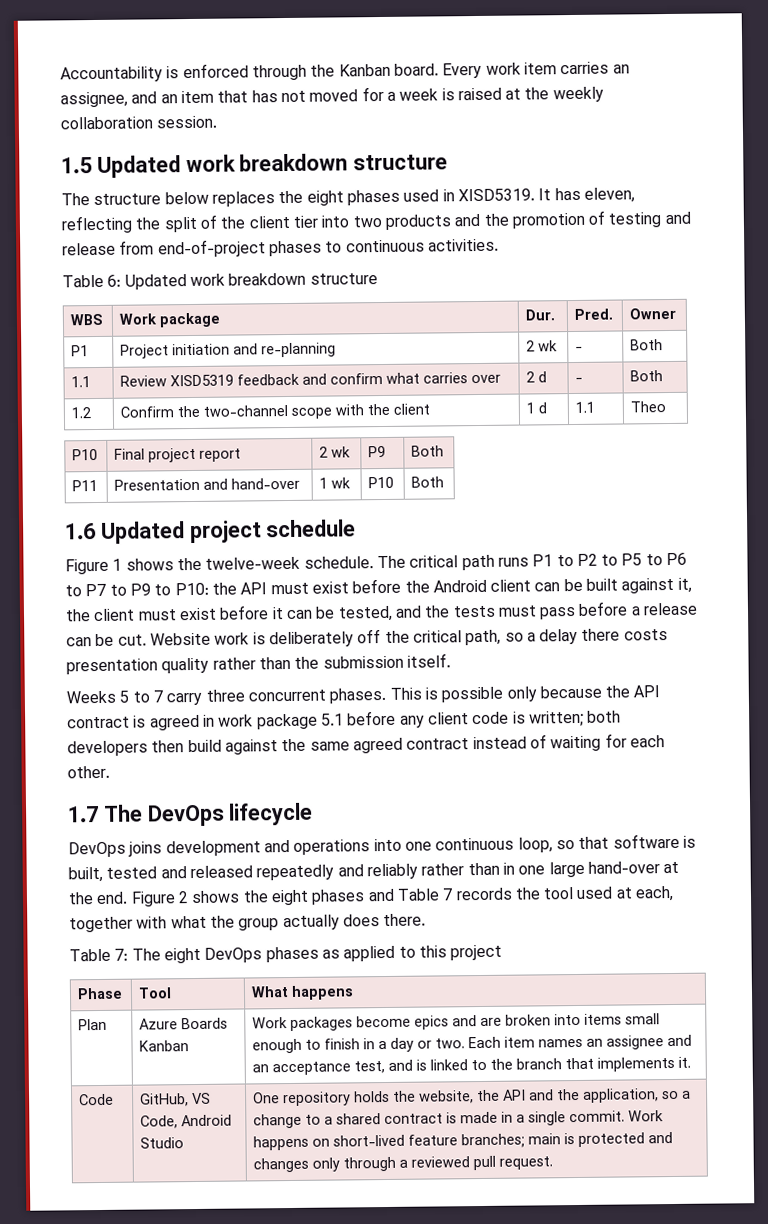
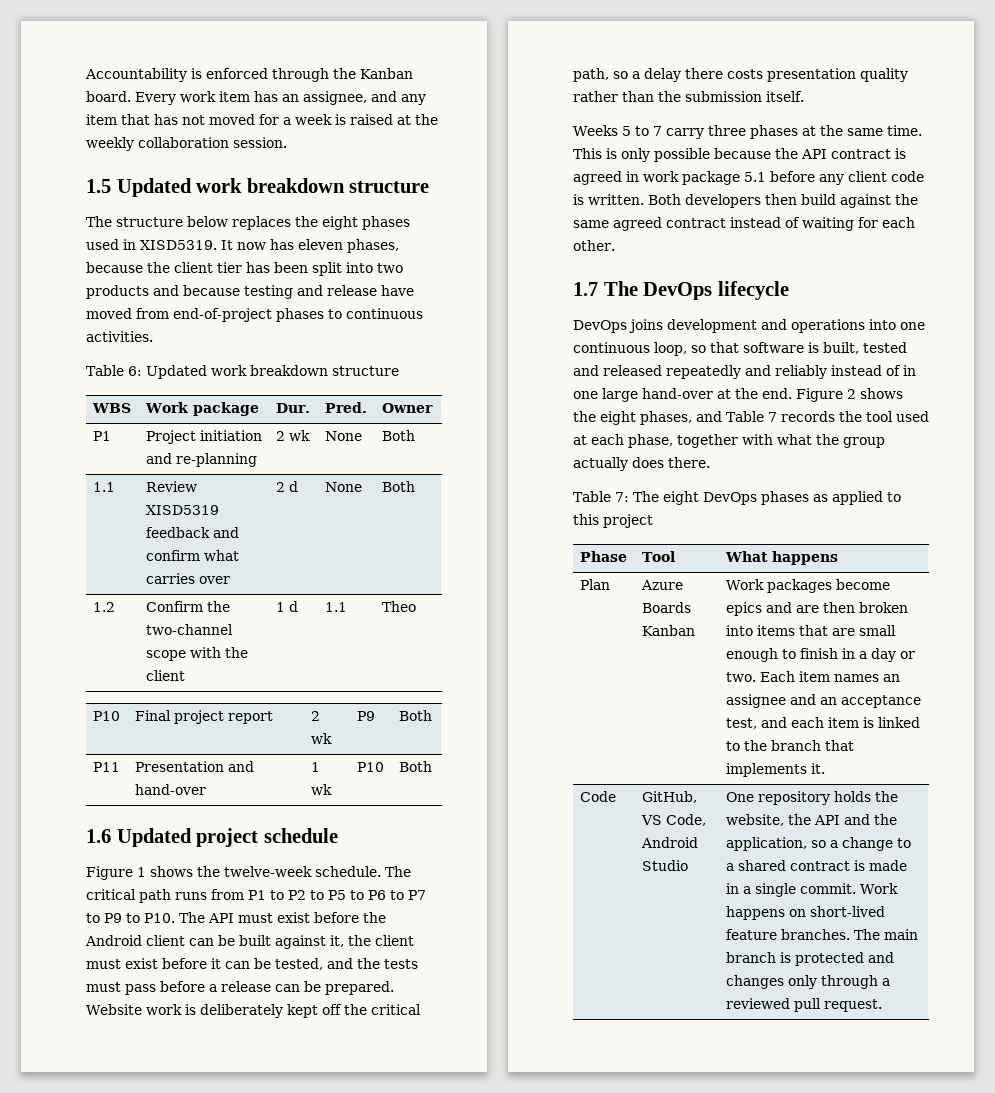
[560,61,610,75] carries -> [254,91,278,102] has
[160,94,178,104] an -> [401,94,426,105] any
[554,187,635,203] [61,214,318,234] has eleven, reflecting the split of the client tier -> [237,239,399,253] [86,262,342,276] now has eleven phases, because the client tier has been split
[483,210,606,229] the promotion of -> [183,285,240,296] because
(116, 249) none -> [381,285,414,296] [86,308,132,319] have moved
[575,346,584,351] | - -> [325,431,363,441] | None
[575,377,584,382] | - -> [325,482,363,492] | None
(529, 562) none -> [211,889,244,900] from
[174,582,237,596] P10: the -> [144,912,205,923] P10. The
[117,634,147,646] cut. -> [325,981,394,995] prepared.
(354, 639) none -> [286,1004,318,1018] kept
[247,686,537,704] concurrent phases. This is possible only -> [749,125,922,139] [573,148,710,162] phases at the same time. This is only possible
[528,710,622,727] written; both -> [588,194,681,205] written. Both
[421,862,500,876] rather than -> [831,365,901,376] instead of
[311,889,366,905] phases -> [640,411,692,425] phases,
[635,885,675,902] each, -> [591,434,673,448] each phase,
(503, 1022) none -> [823,602,856,613] then
(623, 1019) none -> [799,625,856,636] that are
(414, 1065) none -> [791,717,860,728] each item
[461,1133,562,1149] branches; main -> [781,929,919,940] [726,952,777,963] branches. The main branch

